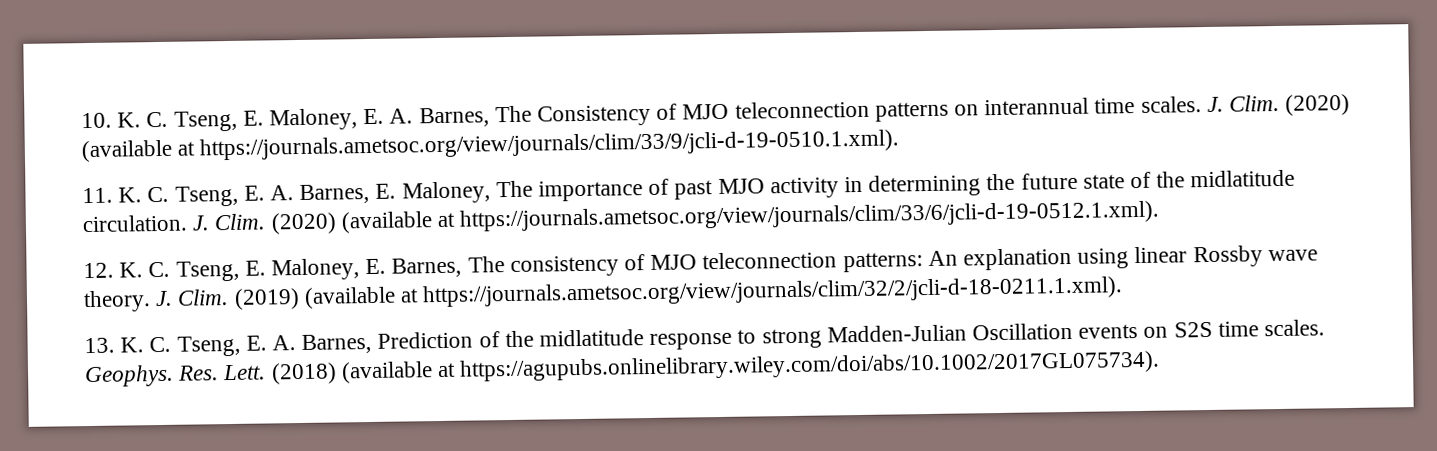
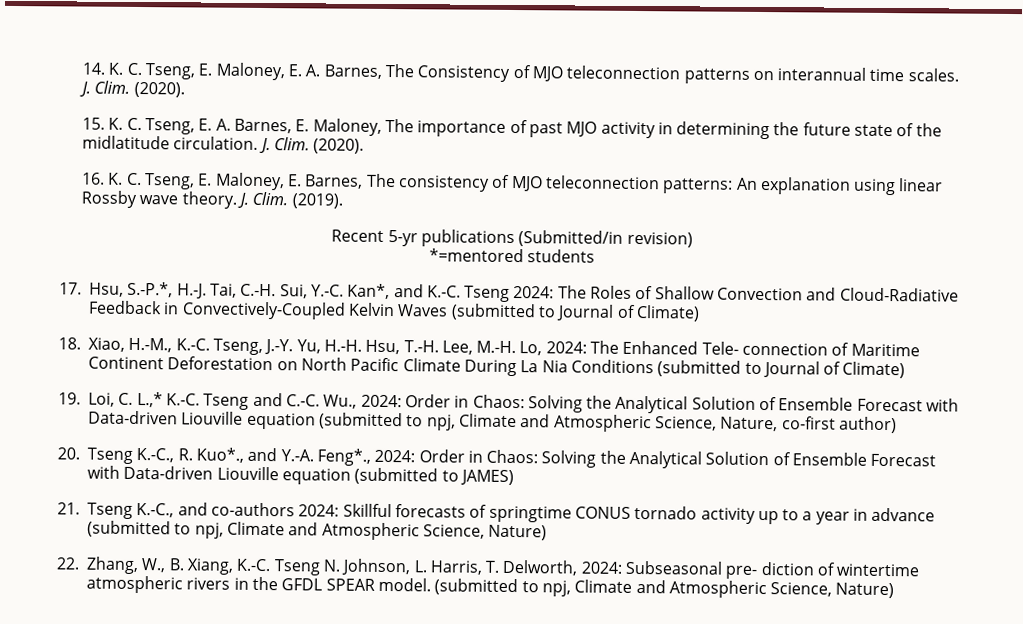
[80,112,112,129] 10. -> [82,62,106,75] 14.
[1285,93,1351,116] [80,129,900,163] [81,187,113,204] (2020) (available at https://journals.ametsoc.org/view/journals/clim/33/9/jcli-d-19-0510.1.xml). // 11. -> [133,81,185,98] [82,117,106,130] (2020). // 15.
[270,200,1160,235] [82,262,114,279] (2020) (available at https://journals.ametsoc.org/view/journals/clim/33/6/jcli-d-19-0512.1.xml). // 12. -> [313,138,365,154] [82,172,106,185] (2020). // 16.
[233,276,1124,310] [83,319,1326,357] [83,350,1161,388] (2019) (available at https://journals.ametsoc.org/view/journals/clim/32/2/jcli-d-18-0211.1.xml). // 13. K. C. Tseng, E. A. Barnes, Prediction of the midlatitude response to strong Madden‐Julian Oscillation events on S2S time scales. Geophys. Res. Lett. (2018) (available at https://agupubs.onlinelibrary.wiley.com/doi/abs/10.1002/2017GL075734). -> [291,193,343,209] [331,229,693,248] [428,248,596,263] [59,281,959,302] [88,300,700,322] [58,337,920,357] [88,356,906,379] [58,391,960,414] [88,410,897,434] [57,447,937,469] [87,465,514,486] [57,502,936,525] [87,520,548,541] [56,556,920,579] [86,575,895,599] (2019). // Recent 5-yr publications (Submitted/in revision) // *=mentored students // 17. Hsu, S.-P.*, H.-J. Tai, C.-H. Sui, Y.-C. Kan*, and K.-C. Tseng 2024: The Roles of Shallow Convection and Cloud-Radiative Feedback in Convectively-Coupled Kelvin Waves (submitted to Journal of Climate) // 18. Xiao, H.-M., K.-C. Tseng, J.-Y. Yu, H.-H. Hsu, T.-H. Lee, M.-H. Lo, 2024: The Enhanced Tele- connection of Maritime Continent Deforestation on North Pacific Climate During La Nia Conditions (submitted to Journal of Climate) // 19. Loi, C. L.,* K.-C. Tseng and C.-C. Wu., 2024: Order in Chaos: Solving the Analytical Solution of Ensemble Forecast with Data-driven Liouville equation (submitted to npj, Climate and Atmospheric Science, Nature, co-first author) // 20. Tseng K.-C., R. Kuo*., and Y.-A. Feng*., 2024: Order in Chaos: Solving the Analytical Solution of Ensemble Forecast with Data-driven Liouville equation (submitted to JAMES) // 21. Tseng K.-C., and co-authors 2024: Skillful forecasts of springtime CONUS tornado activity up to a year in advance (submitted to npj, Climate and Atmospheric Science, Nature) // 22. Zhang, W., B. Xiang, K.-C. Tseng N. Johnson, L. Harris, T. Delworth, 2024: Subseasonal pre- diction of wintertime atmospheric rivers in the GFDL SPEAR model. (submitted to npj, Climate and Atmospheric Science, Nature)

